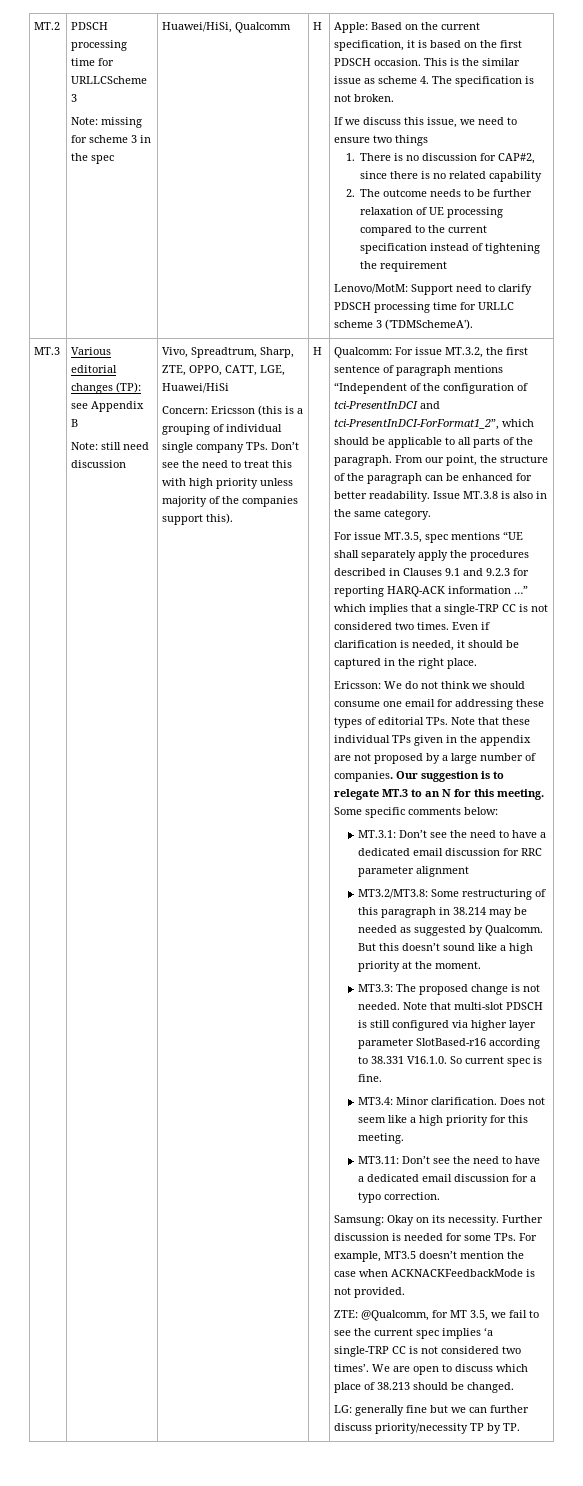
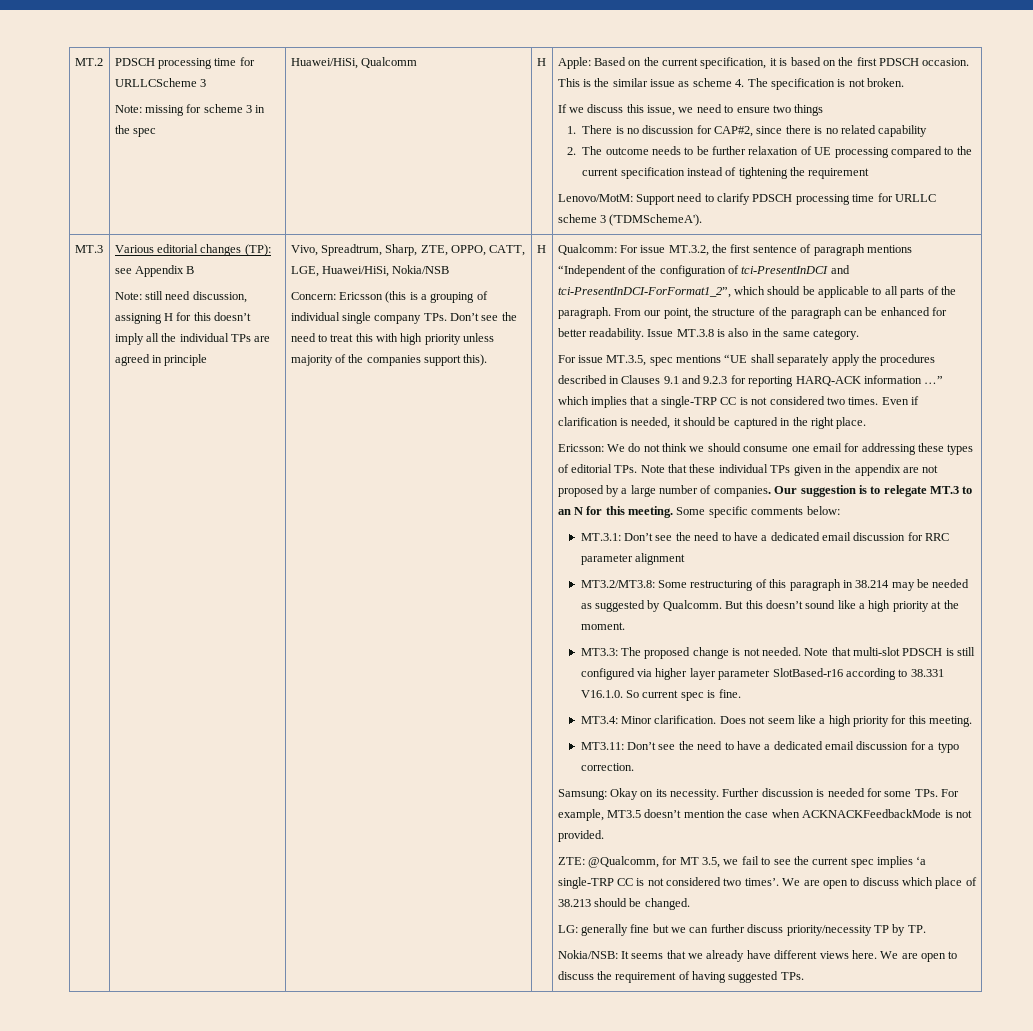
[71,460,127,468] discussion -> [192,291,247,303] [114,312,252,324] [114,333,271,345] [114,354,208,366] discussion, assigning H for this doesn’t imply all the individual TPs are agreed in principle
[162,383,230,393] Huawei/HiSi -> [321,265,450,277] Huawei/HiSi, Nokia/NSB
(521, 1427) none -> [557,950,958,962] [557,971,804,983] // Nokia/NSB: It seems that we already have different views here. We are open to discuss the requirement of having suggested TPs.

